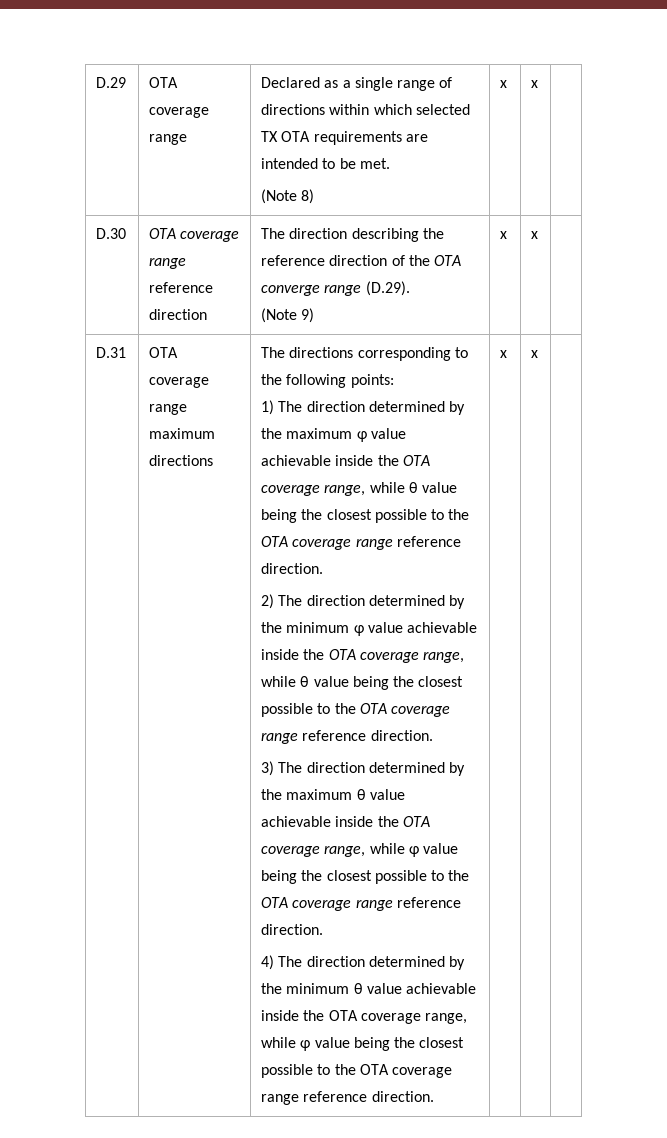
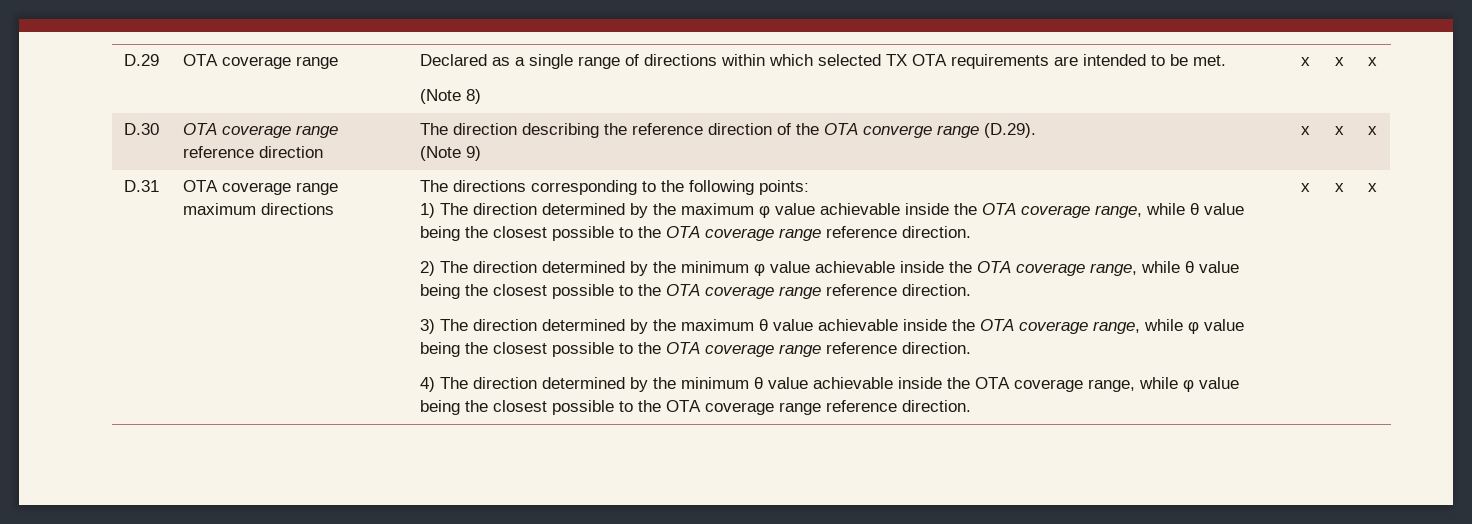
(539, 84) none -> [1367,57,1377,66] x
(539, 235) none -> [1367,126,1377,135] x
(539, 354) none -> [1367,183,1377,192] x

